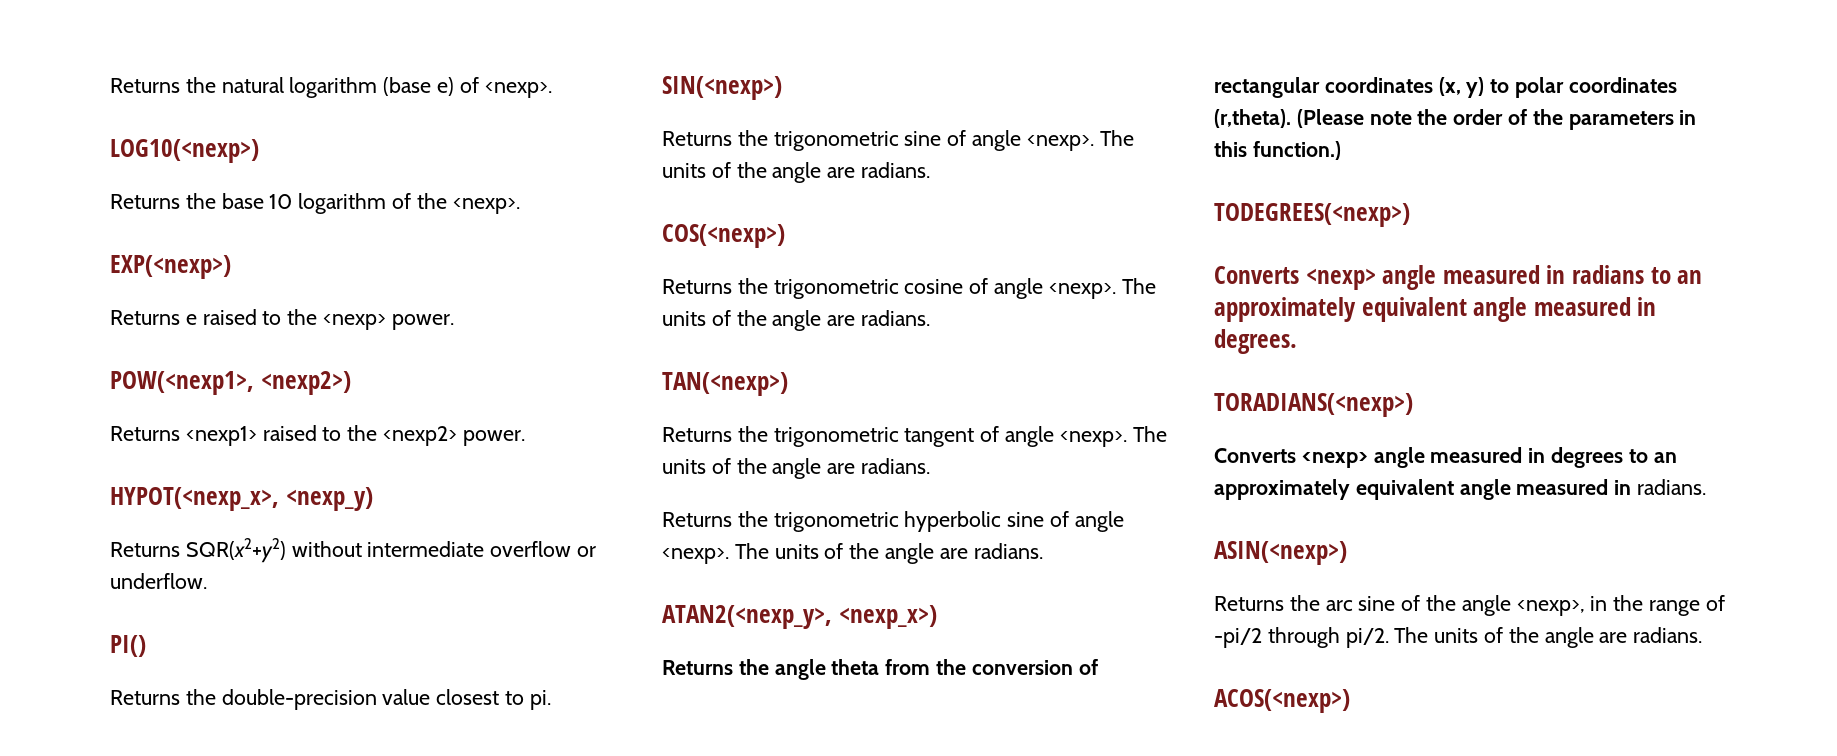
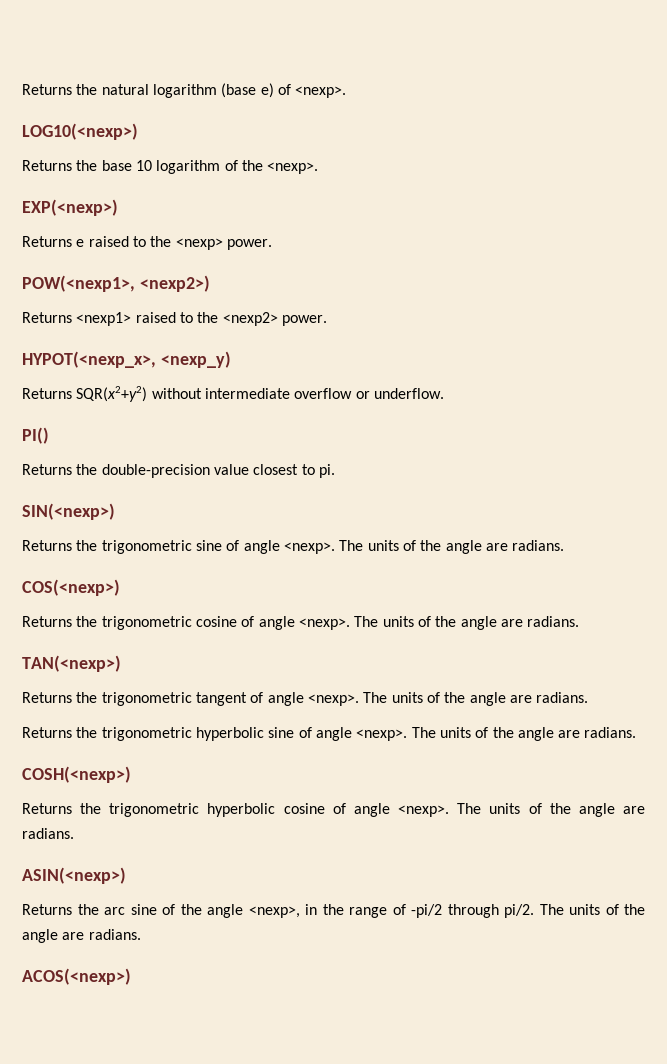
[662,605,937,629] [662,659,1098,680] [1214,77,1677,98] [1214,109,1697,130] [1214,141,1341,160] [1214,203,1410,227] [1214,265,1703,290] [1214,297,1657,322] [1214,329,1297,354] [1214,393,1413,417] [1214,447,1677,468] [1214,479,1632,500] ATAN2(<nexp_y>, <nexp_x>) // Returns the angle theta from the conversion of rectangular coordinates (x, y) to polar coordinates (r,theta). (Please note the order of the parameters in this function.) // TODEGREES(<nexp>) // Converts <nexp> angle measured in radians to an approximately equivalent angle measured in degrees. // TORADIANS(<nexp>) // Converts <nexp> angle measured in degrees to an approximately equivalent angle measured in -> [22,766,131,783] [22,803,645,817] COSH(<nexp>) // Returns the trigonometric hyperbolic cosine of angle <nexp>. The units of the angle are

